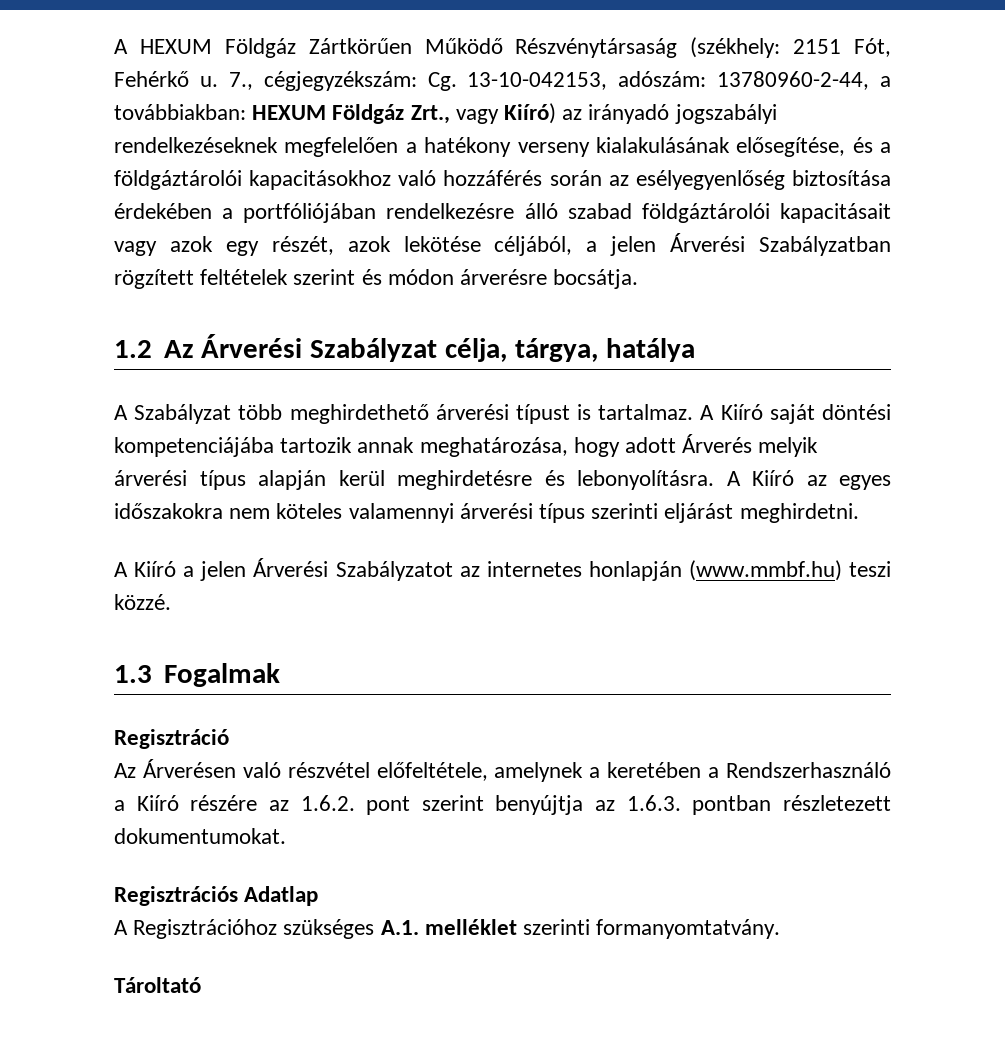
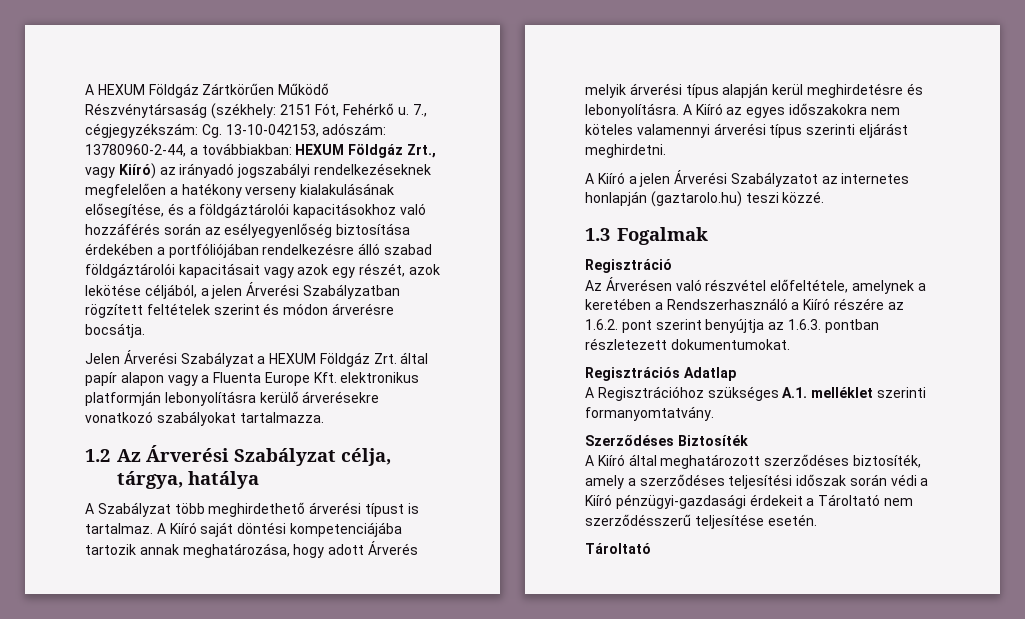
(639, 279) none -> [85,350,429,367] [85,372,420,386] [85,391,380,406] [85,411,324,426] // Jelen Árverési Szabályzat a HEXUM Földgáz Zrt. által papír alapon vagy a Fluenta Europe Kft. elektronikus platformján lebonyolításra kerülő árverésekre vonatkozó szabályokat tartalmazza.
[688,560,842,581] (www.mmbf.hu) -> [650,191,742,207] (gaztarolo.hu)
(781, 929) none -> [585,435,748,446] [585,454,921,469] [585,474,929,489] [585,494,913,509] [585,514,817,529] // Szerződéses Biztosíték // A Kiíró által meghatározott szerződéses biztosíték, amely a szerződéses teljesítési időszak során védi a Kiíró pénzügyi-gazdasági érdekeit a Tároltató nem szerződésszerű teljesítése esetén.

